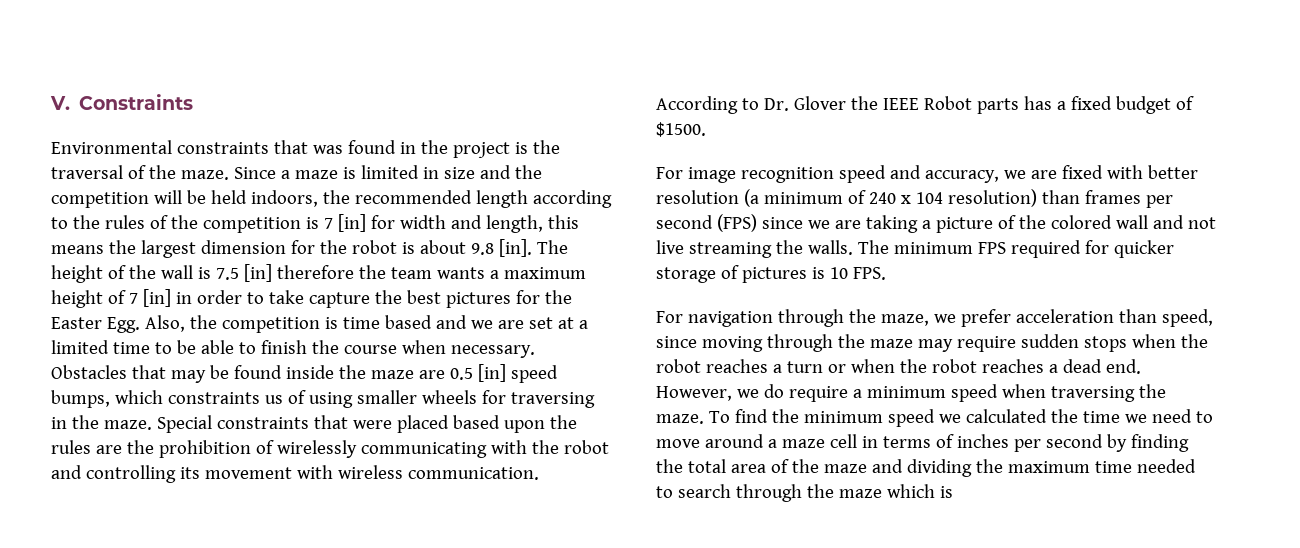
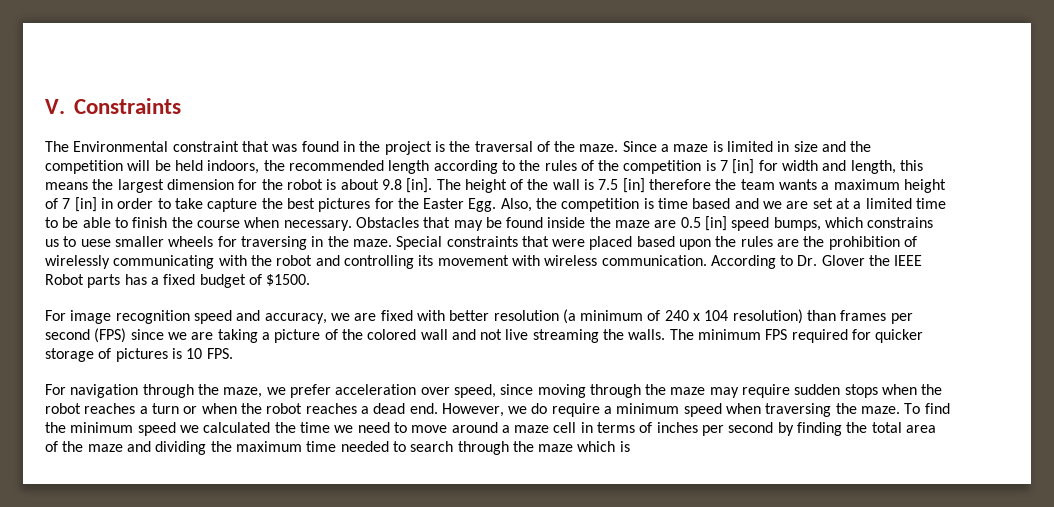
[51,140,269,154] Environmental constraints -> [45,141,239,152] The Environmental constraint
[167,390,353,408] constraints us of using -> [867,217,934,228] [45,236,111,247] constrains us to uese
[1118,309,1157,323] than -> [420,387,450,395] over

